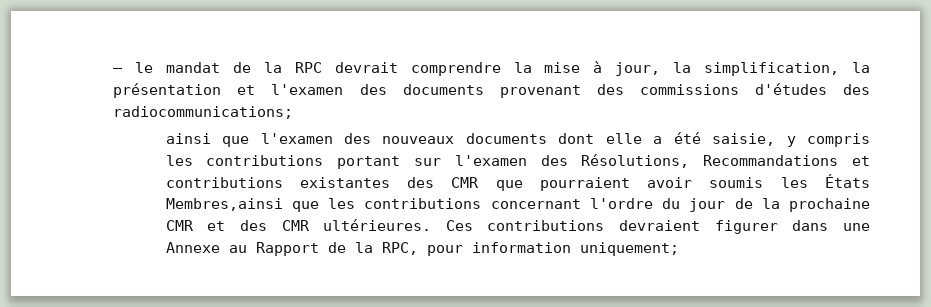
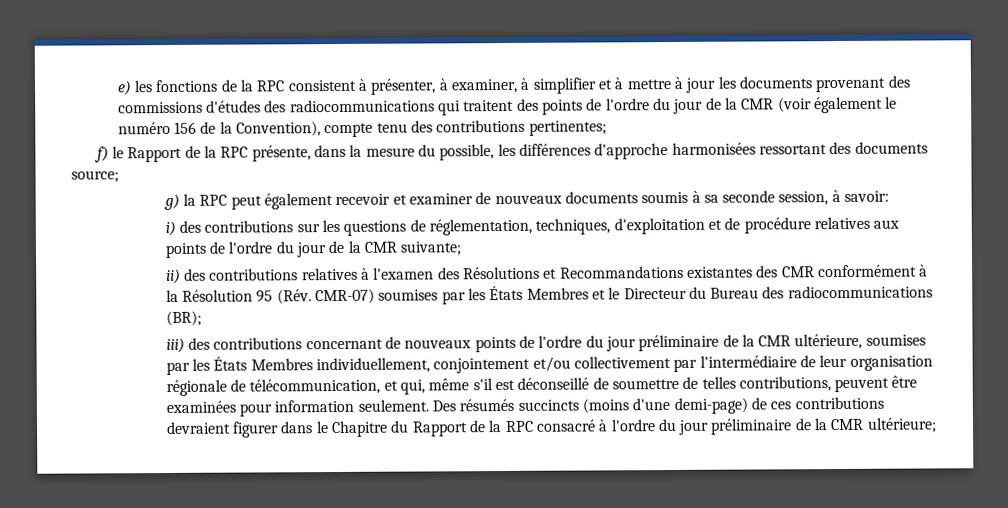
[113,61,870,76] [113,83,387,98] – le mandat de la RPC devrait comprendre la mise à jour, la simplification, la présentation et l'examen des -> [116,76,737,96] e) les fonctions de la RPC consistent à présenter, à examiner, à simplifier et à mettre à jour les
[113,106,294,119] [165,132,870,147] [165,154,871,169] [165,174,871,191] [165,198,871,212] [165,219,871,234] [165,242,679,256] radiocommunications; // ainsi que l'examen des nouveaux documents dont elle a été saisie, y compris les contributions portant sur l'examen des Résolutions, Recommandations et contributions existantes des CMR que pourraient avoir soumis les États Membres,ainsi que les contributions concernant l'ordre du jour de la prochaine CMR et des CMR ultérieures. Ces contributions devraient figurer dans une Annexe au Rapport de la RPC, pour information uniquement; -> [289,96,898,116] [117,119,607,138] [93,141,928,163] [71,170,119,183] [163,190,890,211] [164,216,900,237] [164,240,463,259] [165,264,929,285] [165,285,933,305] [165,310,202,327] [165,333,926,354] [165,354,933,376] [165,375,918,397] [165,396,884,417] [165,417,937,438] radiocommunications qui traitent des points de l'ordre du jour de la CMR (voir également le numéro 156 de la Convention), compte tenu des contributions pertinentes; // f) le Rapport de la RPC présente, dans la mesure du possible, les différences d'approche harmonisées ressortant des documents source; // g) la RPC peut également recevoir et examiner de nouveaux documents soumis à sa seconde session, à savoir: // i) des contributions sur les questions de réglementation, techniques, d'exploitation et de procédure relatives aux points de l'ordre du jour de la CMR suivante; // ii) des contributions relatives à l'examen des Résolutions et Recommandations existantes des CMR conformément à la Résolution 95 (Rév. CMR-07) soumises par les États Membres et le Directeur du Bureau des radiocommunications (BR); // iii) des contributions concernant de nouveaux points de l'ordre du jour préliminaire de la CMR ultérieure, soumises par les États Membres individuellement, conjointement et/ou collectivement par l'intermédiaire de leur organisation régionale de télécommunication, et qui, même s'il est déconseillé de soumettre de telles contributions, peuvent être examinées pour information seulement. Des résumés succincts (moins d'une demi-page) de ces contributions devraient figurer dans le Chapitre du Rapport de la RPC consacré à l'ordre du jour préliminaire de la CMR ultérieure;

